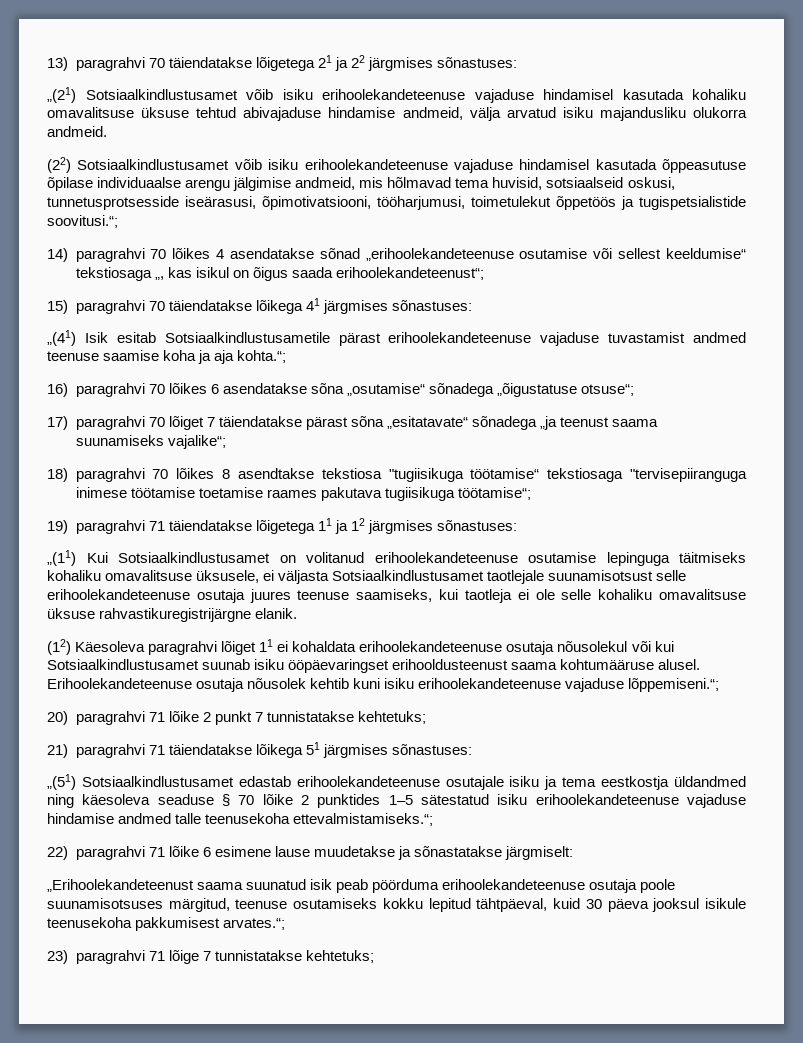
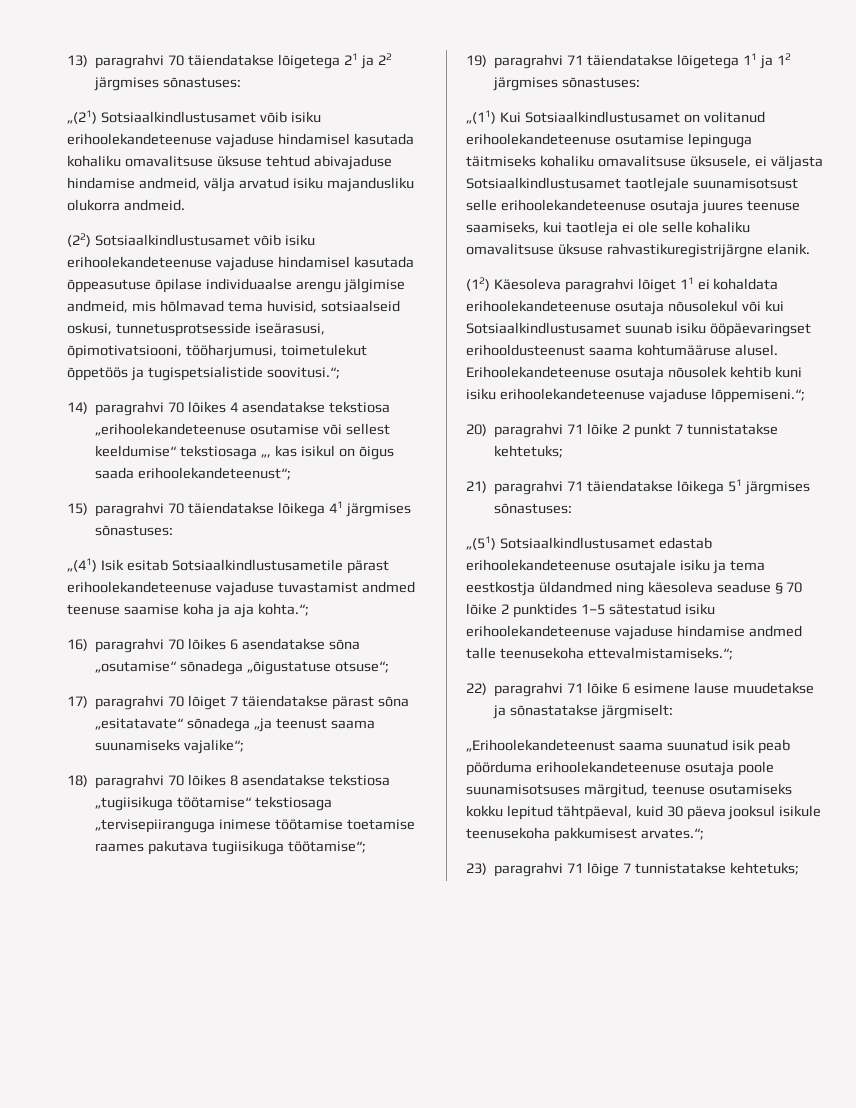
[319,248,360,259] sõnad -> [328,401,390,413] tekstiosa
[237,468,464,482] asendtakse tekstiosa "tugiisikuga -> [241,774,390,786] [95,796,174,811] asendatakse tekstiosa „tugiisikuga
[630,468,747,482] "tervisepiiranguga -> [95,819,216,833] „tervisepiiranguga

